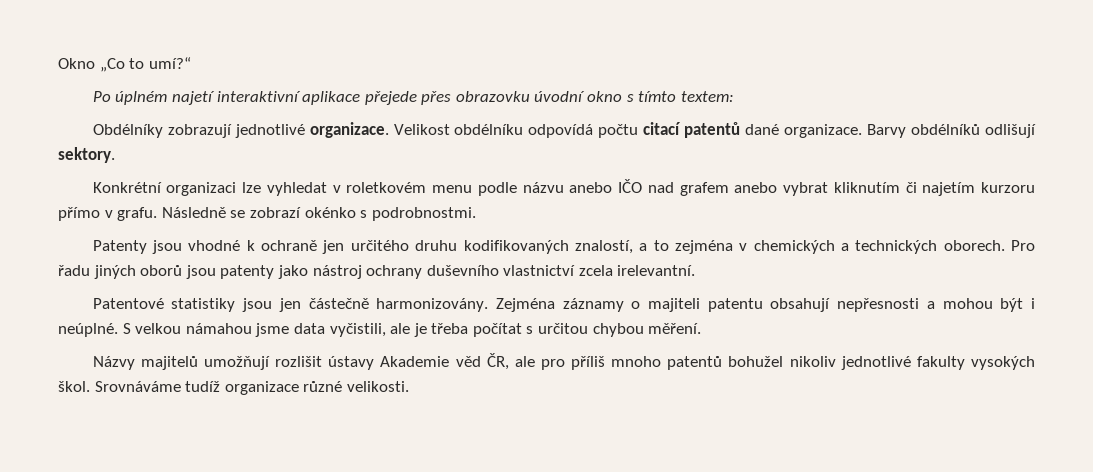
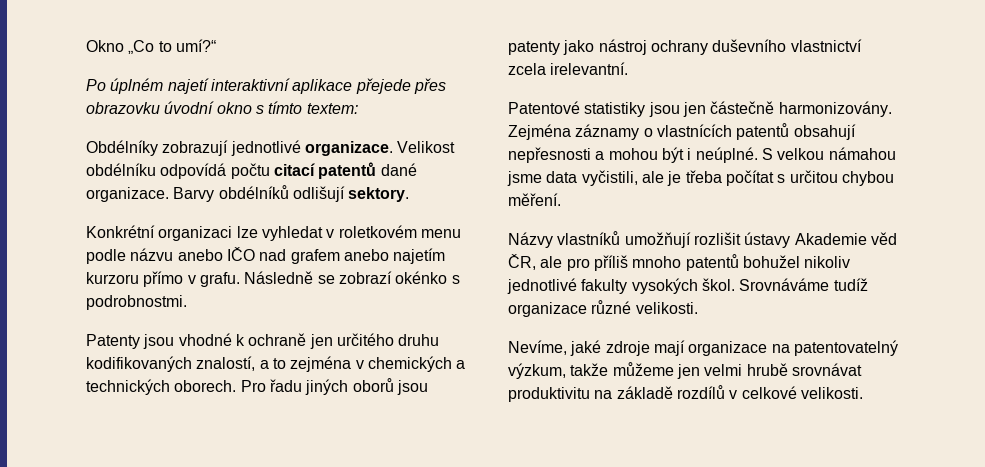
[783,182,917,196] vybrat kliknutím či -> (389, 255) none
[648,298,763,312] majiteli patentu -> [656,123,790,140] vlastnících patentů
[140,356,198,370] majitelů -> [557,231,621,245] vlastníků
(409, 386) none -> [508,340,898,356] [508,362,862,379] [508,385,863,402] // Nevíme, jaké zdroje mají organizace na patentovatelný výzkum, takže můžeme jen velmi hrubě srovnávat produktivitu na základě rozdílů v celkové velikosti.

